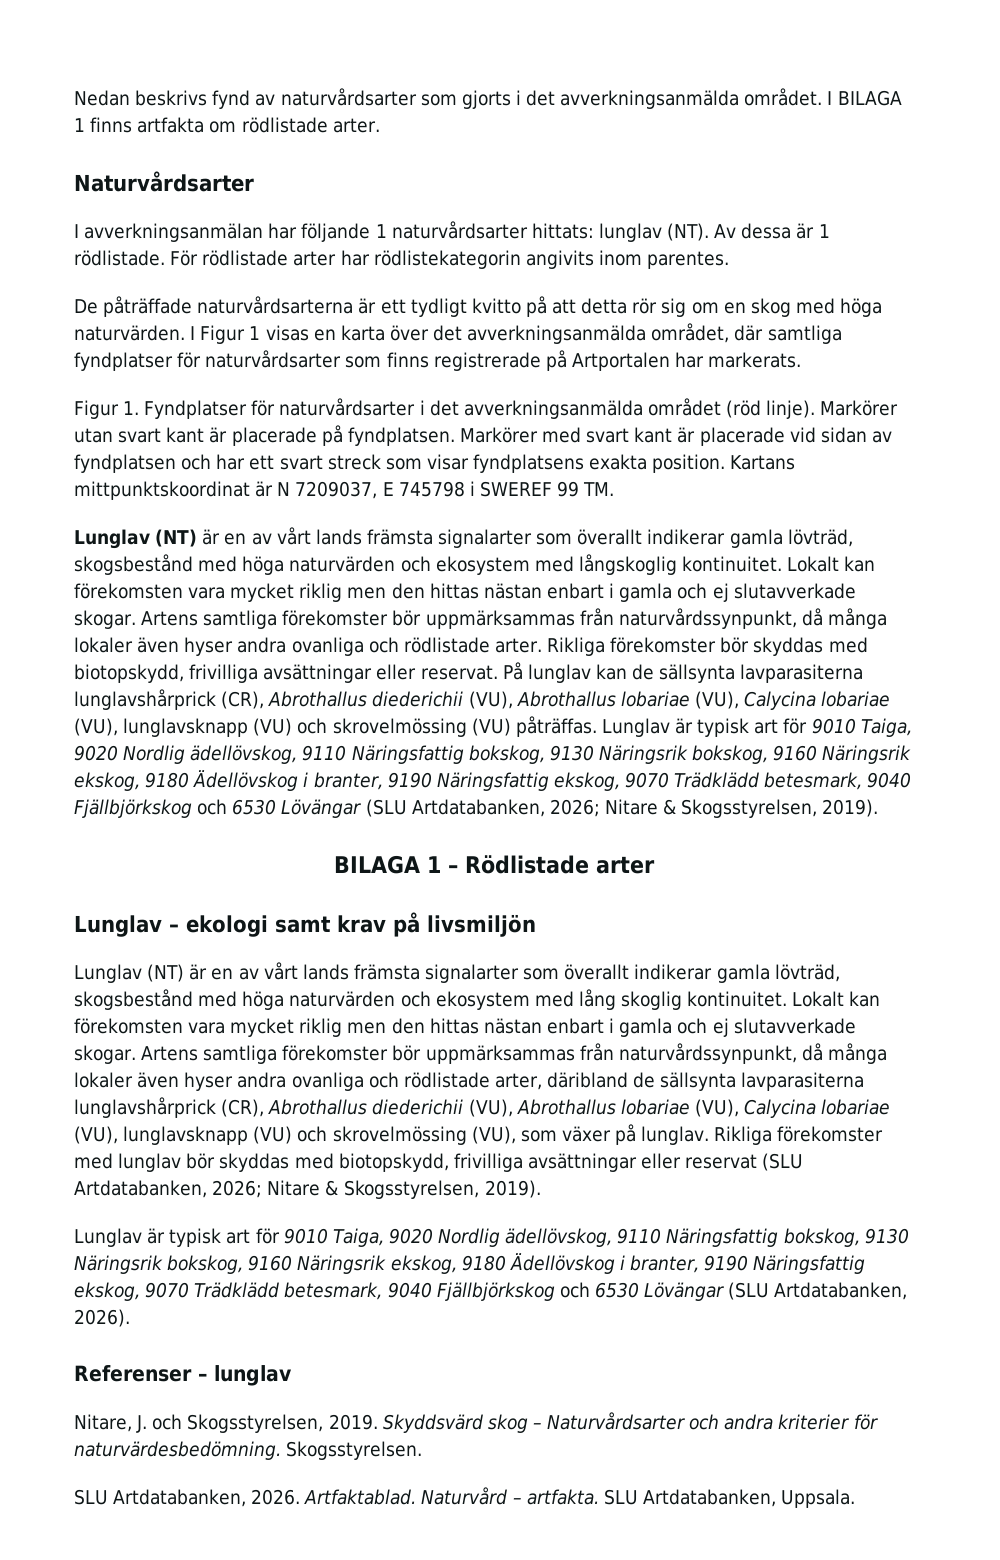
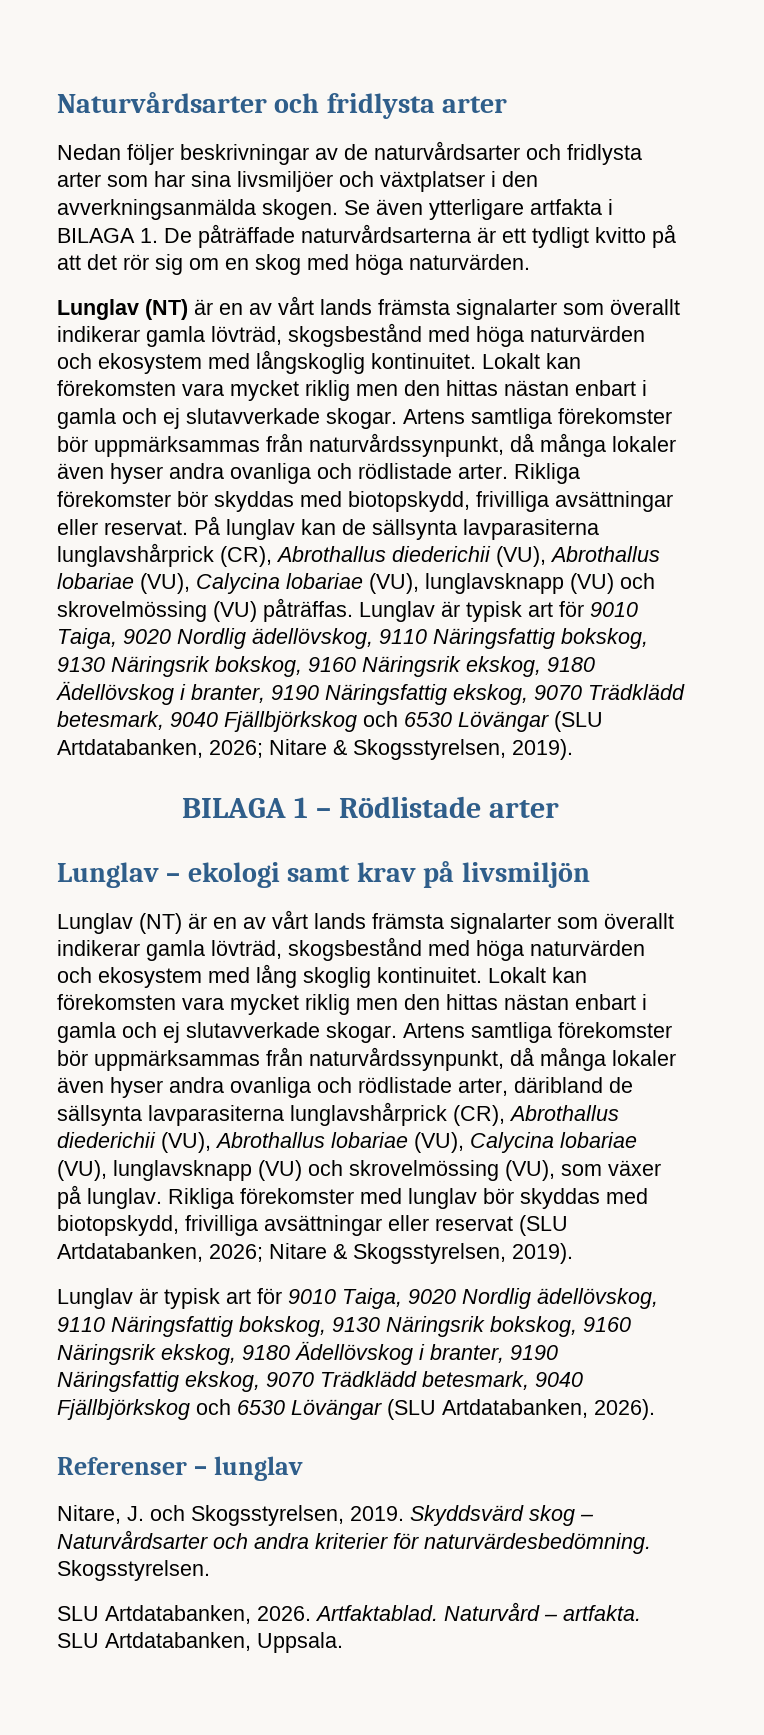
[74,88,902,109] [74,117,380,133] [74,171,254,192] [74,221,830,242] [74,250,730,269] Nedan beskrivs fynd av naturvårdsarter som gjorts i det avverkningsanmälda området. I BILAGA 1 finns artfakta om rödlistade arter. // Naturvårdsarter // I avverkningsanmälan har följande 1 naturvårdsarter hittats: lunglav (NT). Av dessa är 1 rödlistade. För rödlistade arter har rödlistekategorin angivits inom parentes. // -> [57,92,508,119] [57,141,642,165] [57,171,538,192] [57,199,613,220] [57,228,158,243] Naturvårdsarter och fridlysta arter // Nedan följer beskrivningar av de naturvårdsarter och fridlysta arter som har sina livsmiljöer och växtplatser i den avverkningsanmälda skogen. Se även ytterligare artfakta i BILAGA 1.
[581,298,628,314] detta -> [87,254,117,270] det
[190,323,842,344] [74,350,802,371] [74,398,899,419] [74,425,892,446] [74,454,796,473] [74,481,615,500] I Figur 1 visas en karta över det avverkningsanmälda området, där samtliga fyndplatser för naturvårdsarter som finns registrerade på Artportalen har markerats. // Figur 1. Fyndplatser för naturvårdsarter i det avverkningsanmälda området (röd linje). Markörer utan svart kant är placerade på fyndplatsen. Markörer med svart kant är placerade vid sidan av fyndplatsen och har ett svart streck som visar fyndplatsens exakta position. Kartans mittpunktskoordinat är N 7209037, E 745798 i SWEREF 99 TM. -> (530, 262) none

